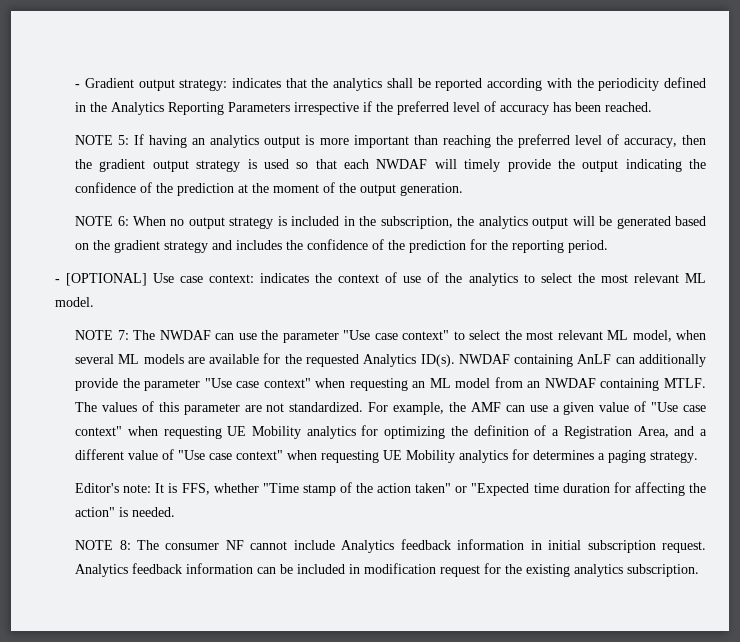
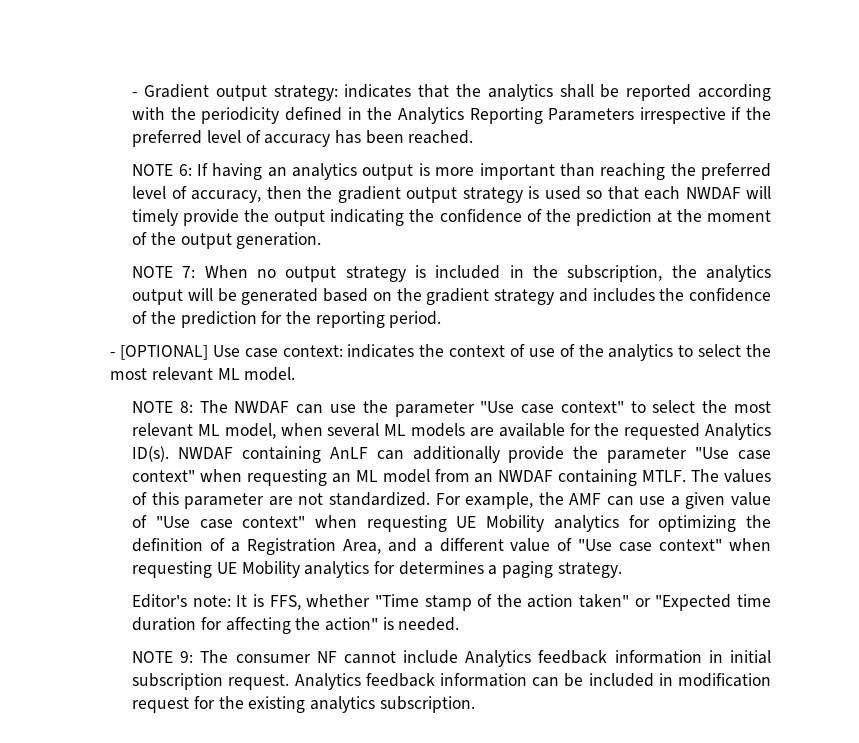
[118,135,130,145] 5: -> [178,164,192,176] 6:
[117,216,129,226] 6: -> [182,266,196,278] 7:
[117,330,129,340] 7: -> [179,401,193,413] 8:
[119,540,131,550] 8: -> [180,651,194,663] 9:

